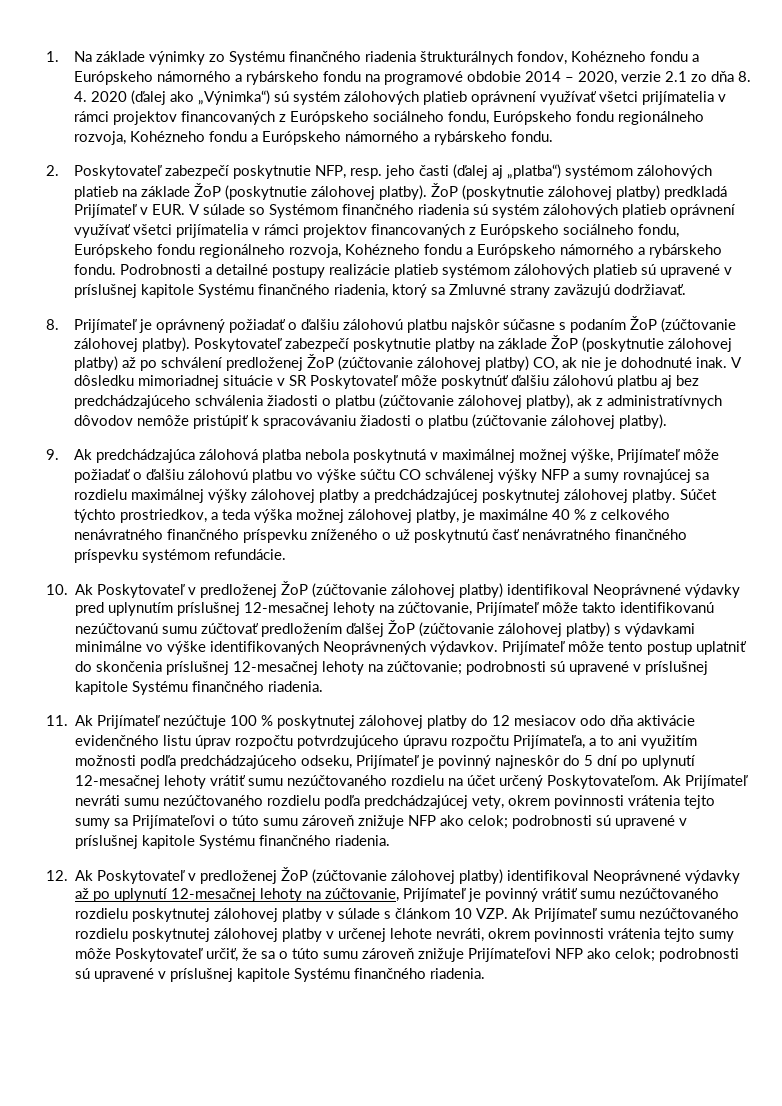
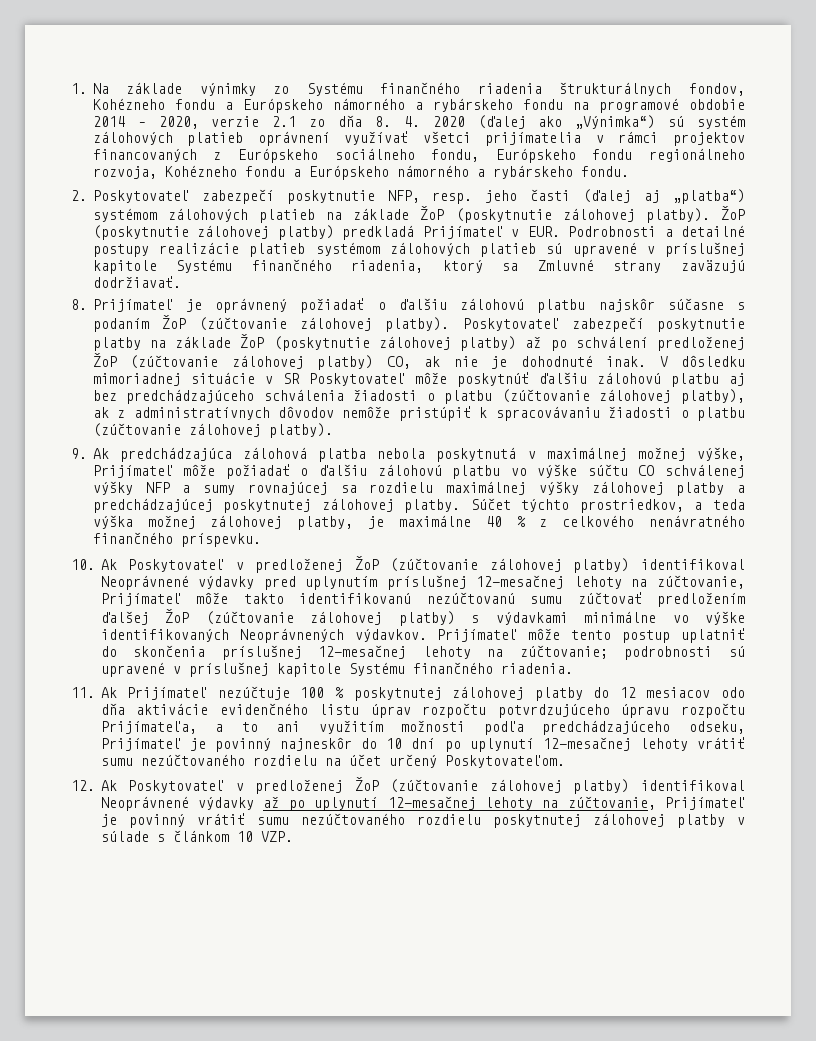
[189,204,737,218] [74,224,680,238] [74,244,723,258] [74,264,117,275] V súlade so Systémom finančného riadenia sú systém zálohových platieb oprávnení využívať všetci prijímatelia v rámci projektov financovaných z Európskeho sociálneho fondu, Európskeho fondu regionálneho rozvoja, Kohézneho fondu a Európskeho námorného a rybárskeho fondu. -> (560, 231) none
[243,529,688,543] [74,549,287,563] príspevku zníženého o už poskytnutú časť nenávratného finančného príspevku systémom refundácie. -> [180,533,261,547] príspevku.
[584,755,594,766] 5 -> [386,738,403,749] 10
[663,775,749,789] [75,795,716,809] [75,815,688,829] [75,835,391,849] Ak Prijímateľ nevráti sumu nezúčtovaného rozdielu podľa predchádzajúcej vety, okrem povinnosti vrátenia tejto sumy sa Prijímateľovi o túto sumu zároveň znižuje NFP ako celok; podrobnosti sú upravené v príslušnej kapitole Systému finančného riadenia. -> (565, 761) none
[512,908,740,922] [75,928,735,942] [75,948,740,962] [75,968,486,982] Ak Prijímateľ sumu nezúčtovaného rozdielu poskytnutej zálohovej platby v určenej lehote nevráti, okrem povinnosti vrátenia tejto sumy môže Poskytovateľ určiť, že sa o túto sumu zároveň znižuje Prijímateľovi NFP ako celok; podrobnosti sú upravené v príslušnej kapitole Systému finančného riadenia. -> (293, 836) none

